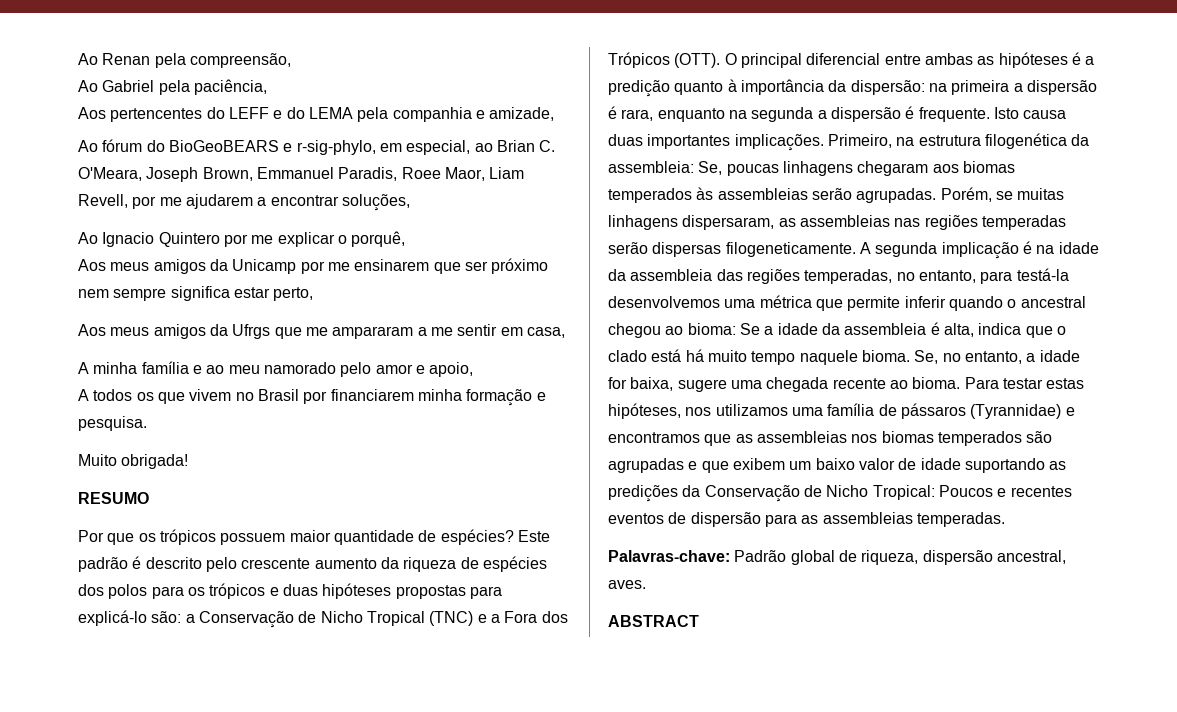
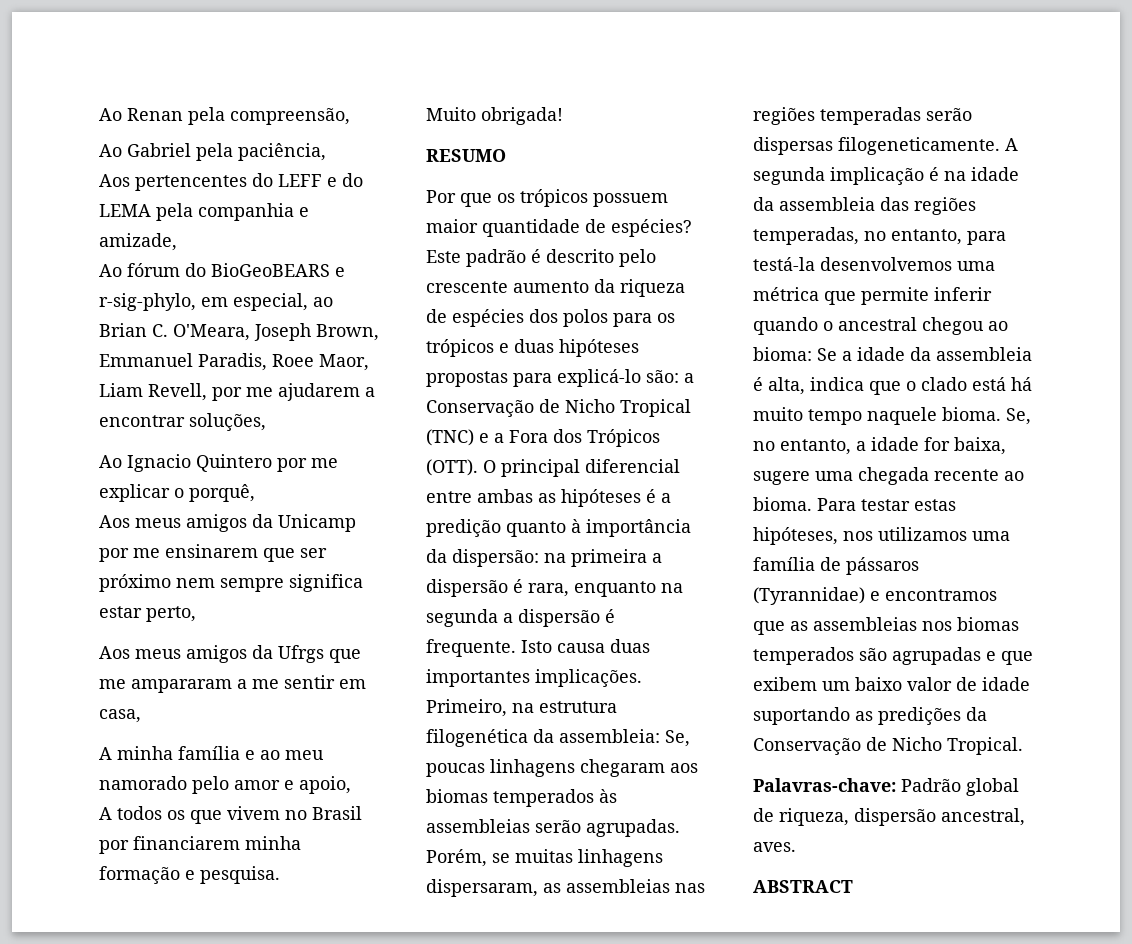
[872,485,1072,500] [608,512,1005,527] Tropical: Poucos e recentes eventos de dispersão para as assembleias temperadas. -> [947,737,1023,755] Tropical.

